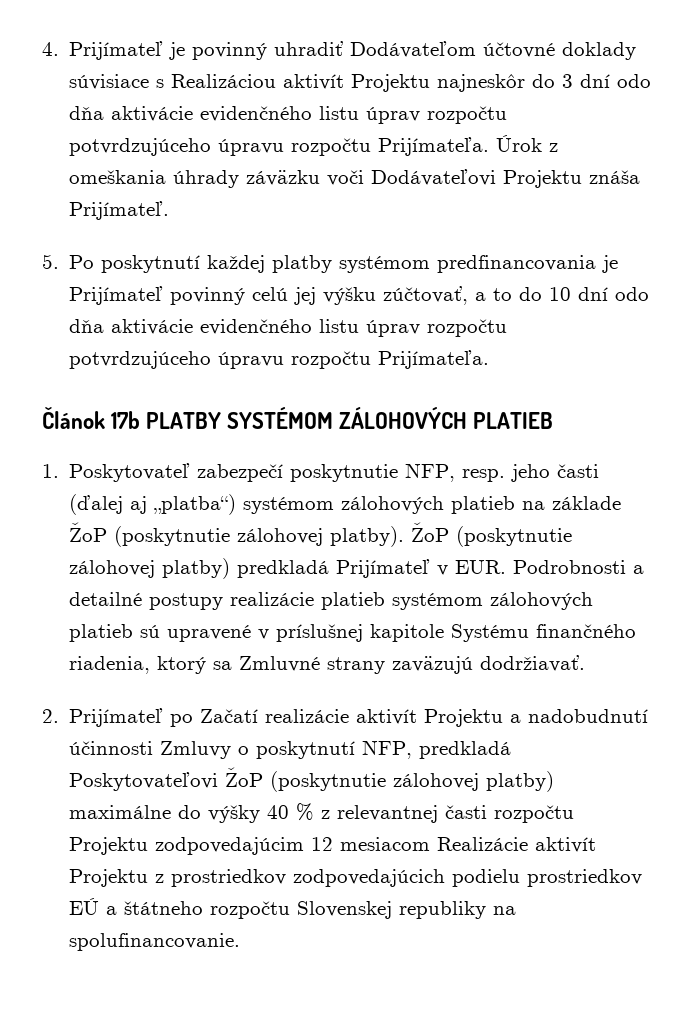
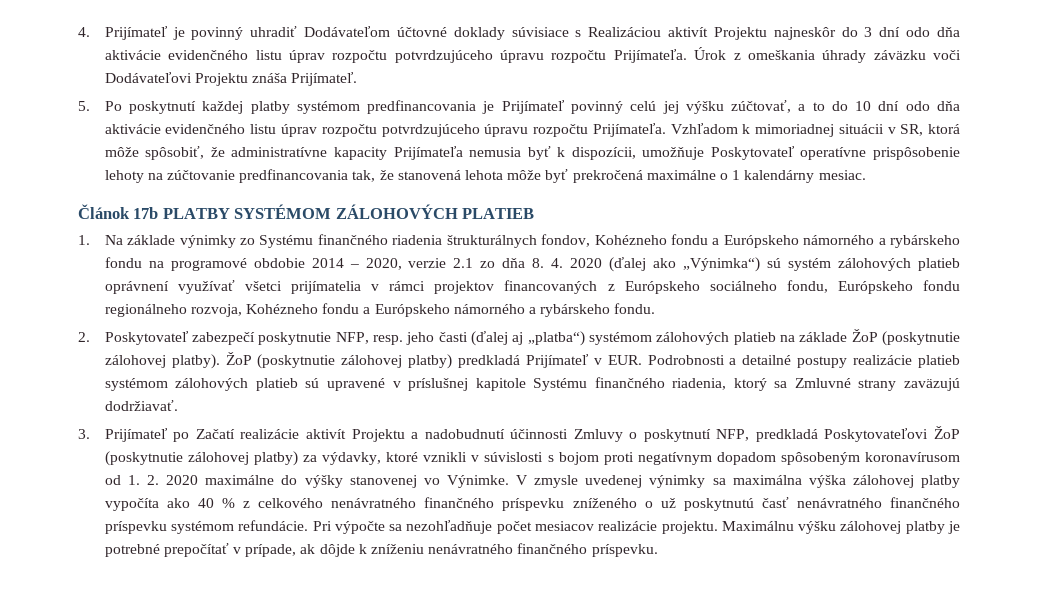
(490, 359) none -> [670,123,960,137] [104,146,960,160] [104,169,866,183] Vzhľadom k mimoriadnej situácii v SR, ktorá môže spôsobiť, že administratívne kapacity Prijímateľa nemusia byť k dispozícii, umožňuje Poskytovateľ operatívne prispôsobenie lehoty na zúčtovanie predfinancovania tak, že stanovená lehota môže byť prekročená maximálne o 1 kalendárny mesiac.
(59, 471) none -> [104,234,961,248] [104,257,960,272] [104,280,960,294] [104,303,656,317] [78,332,90,342] Na základe výnimky zo Systému finančného riadenia štrukturálnych fondov, Kohézneho fondu a Európskeho námorného a rybárskeho fondu na programové obdobie 2014 – 2020, verzie 2.1 zo dňa 8. 4. 2020 (ďalej ako „Výnimka“) sú systém zálohových platieb oprávnení využívať všetci prijímatelia v rámci projektov financovaných z Európskeho sociálneho fondu, Európskeho fondu regionálneho rozvoja, Kohézneho fondu a Európskeho námorného a rybárskeho fondu. // 2.
[42,709,59,723] 2. -> [78,429,90,439] 3.
[69,803,575,823] [69,837,597,855] [69,869,643,887] [69,898,517,919] [69,933,241,951] maximálne do výšky 40 % z relevantnej časti rozpočtu Projektu zodpovedajúcim 12 mesiacom Realizácie aktivít Projektu z prostriedkov zodpovedajúcich podielu prostriedkov EÚ a štátneho rozpočtu Slovenskej republiky na spolufinancovanie. -> [302,452,960,465] [104,475,960,488] [104,497,960,511] [104,520,961,534] [104,543,658,557] za výdavky, ktoré vznikli v súvislosti s bojom proti negatívnym dopadom spôsobeným koronavírusom od 1. 2. 2020 maximálne do výšky stanovenej vo Výnimke. V zmysle uvedenej výnimky sa maximálna výška zálohovej platby vypočíta ako 40 % z celkového nenávratného finančného príspevku zníženého o už poskytnutú časť nenávratného finančného príspevku systémom refundácie. Pri výpočte sa nezohľadňuje počet mesiacov realizácie projektu. Maximálnu výšku zálohovej platby je potrebné prepočítať v prípade, ak dôjde k zníženiu nenávratného finančného príspevku.

